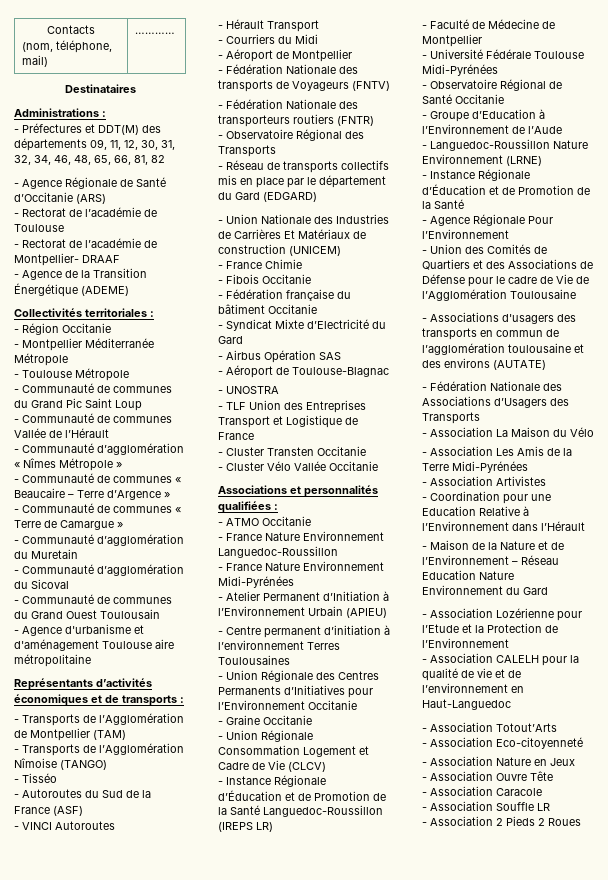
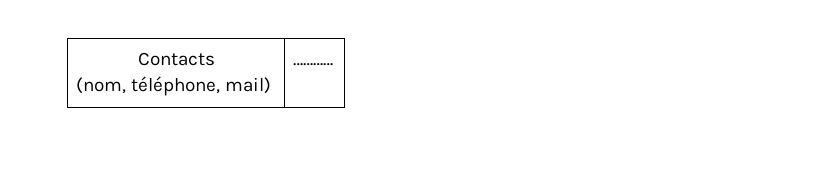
[64,84,136,93] [14,108,106,117] [14,123,161,135] [14,138,175,151] [14,155,165,165] [14,177,166,189] [14,192,106,204] [14,207,157,217] [14,224,64,232] [14,238,157,248] [14,253,120,266] [14,268,147,280] [14,283,129,297] [14,308,154,317] [14,323,111,335] [14,338,154,351] [14,353,68,366] [14,368,129,381] [14,383,172,393] [14,398,142,411] [14,413,172,423] [14,428,109,438] [14,443,184,455] [14,458,122,471] [14,473,181,483] [14,488,170,500] [14,503,181,513] [14,520,123,530] [14,534,184,546] [14,549,78,559] [14,564,184,576] [14,579,69,589] [14,594,172,604] [14,609,160,619] [14,624,144,636] [14,639,174,651] [14,654,91,667] [14,678,152,690] [14,694,184,706] [14,713,184,726] [14,728,126,741] [14,743,184,756] [14,758,107,770] [14,773,57,783] [14,789,151,798] [14,806,83,816] [14,821,115,830] [218,19,319,32] [218,34,318,44] [218,49,352,62] [218,64,358,74] [218,80,390,92] [218,99,358,109] [218,114,374,127] [218,129,364,141] [218,145,276,157] [218,160,389,173] [218,175,386,188] [218,192,317,202] [218,214,389,224] [218,229,366,239] [218,244,341,256] [218,259,302,269] [218,274,311,284] [218,289,351,301] [218,304,317,314] [218,319,386,331] [218,336,243,344] [218,350,341,363] [218,365,389,378] [218,386,279,394] [218,400,366,413] [218,415,358,428] [218,432,254,440] [218,446,366,456] [218,461,378,471] [218,485,378,497] [218,501,278,513] [218,516,311,526] [218,531,384,541] [218,546,338,558] [218,561,384,571] [218,576,294,588] [218,591,389,601] [218,606,387,618] [218,625,390,638] [218,640,340,650] [218,655,290,665] [218,670,379,682] [218,685,373,698] [218,700,357,710] [218,715,312,725] [218,730,313,742] [218,745,369,757] [218,760,326,772] [218,775,326,787] [218,790,386,801] [218,805,383,817] [218,822,273,832] [422,19,555,29] [422,34,482,47] [422,49,584,59] [422,64,498,76] [422,79,562,91] [422,94,504,104] [422,109,545,122] [422,124,562,134] [422,139,588,151] [422,154,542,166] [422,169,530,181] [422,184,590,195] [422,199,464,209] [422,214,553,226] [422,229,509,239] [422,244,547,254] [422,259,593,270] [422,274,589,287] [422,289,576,301] [422,312,576,324] [422,328,559,340] [422,343,584,355] [422,358,546,370] [422,381,562,391] [422,396,569,408] [422,412,480,424] [422,427,594,437] [422,446,572,456] [422,461,528,473] [422,476,546,486] [422,491,551,504] [422,506,529,516] [422,521,585,531] [422,540,564,550] [422,555,559,565] [422,570,514,580] [422,585,548,595] [422,608,582,621] [422,623,558,633] [422,638,509,648] [422,653,579,666] [422,668,521,681] [422,683,524,693] [422,699,511,710] [422,722,557,732] [422,737,583,749] [422,756,575,766] [422,771,553,781] [422,786,542,796] [422,801,550,811] [422,816,581,826] // Destinataires // Administrations : // - Préfectures et DDT(M) des départements 09, 11, 12, 30, 31, 32, 34, 46, 48, 65, 66, 81, 82 // - Agence Régionale de Santé d’Occitanie (ARS) // - Rectorat de l’académie de Toulouse // - Rectorat de l’académie de Montpellier- DRAAF // - Agence de la Transition Énergétique (ADEME) // Collectivités territoriales : // - Région Occitanie // - Montpellier Méditerranée Métropole // - Toulouse Métropole // - Communauté de communes du Grand Pic Saint Loup // - Communauté de communes Vallée de l’Hérault // - Communauté d’agglomération « Nîmes Métropole » // - Communauté de communes « Beaucaire – Terre d’Argence » // - Communauté de communes « Terre de Camargue » // - Communauté d’agglomération du Muretain // - Communauté d’agglomération du Sicoval // - Communauté de communes du Grand Ouest Toulousain // - Agence d'urbanisme et d'aménagement Toulouse aire métropolitaine // Représentants d’activités économiques et de transports : // - Transports de l’Agglomération de Montpellier (TAM) // - Transports de l’Agglomération Nîmoise (TANGO) // - Tisséo // - Autoroutes du Sud de la France (ASF) // - VINCI Autoroutes // - Hérault Transport // - Courriers du Midi // - Aéroport de Montpellier // - Fédération Nationale des transports de Voyageurs (FNTV) // - Fédération Nationale des transporteurs routiers (FNTR) // - Observatoire Régional des Transports // - Réseau de transports collectifs mis en place par le département du Gard (EDGARD) // - Union Nationale des Industries de Carrières Et Matériaux de construction (UNICEM) // - France Chimie // - Fibois Occitanie // - Fédération française du bâtiment Occitanie // - Syndicat Mixte d’Electricité du Gard // - Airbus Opération SAS // - Aéroport de Toulouse-Blagnac // - UNOSTRA // - TLF Union des Entreprises Transport et Logistique de France // - Cluster Transten Occitanie // - Cluster Vélo Vallée Occitanie // Associations et personnalités qualifiées : // - ATMO Occitanie // - France Nature Environnement Languedoc-Roussillon // - France Nature Environnement Midi-Pyrénées // - Atelier Permanent d’Initiation à l’Environnement Urbain (APIEU) // - Centre permanent d’initiation à l’environnement Terres Toulousaines // - Union Régionale des Centres Permanents d’Initiatives pour l’Environnement Occitanie // - Graine Occitanie // - Union Régionale Consommation Logement et Cadre de Vie (CLCV) // - Instance Régionale d’Éducation et de Promotion de la Santé Languedoc-Roussillon (IREPS LR) // - Faculté de Médecine de Montpellier // - Université Fédérale Toulouse Midi-Pyrénées // - Observatoire Régional de Santé Occitanie // - Groupe d’Education à l’Environnement de l’Aude // - Languedoc-Roussillon Nature Environnement (LRNE) // - Instance Régionale d’Éducation et de Promotion de la Santé // - Agence Régionale Pour l’Environnement // - Union des Comités de Quartiers et des Associations de Défense pour le cadre de Vie de l’Agglomération Toulousaine // - Associations d'usagers des transports en commun de l’agglomération toulousaine et des environs (AUTATE) // - Fédération Nationale des Associations d’Usagers des Transports // - Association La Maison du Vélo // - Association Les Amis de la Terre Midi-Pyrénées // - Association Artivistes // - Coordination pour une Education Relative à l’Environnement dans l’Hérault // - Maison de la Nature et de l’Environnement – Réseau Education Nature Environnement du Gard // - Association Lozérienne pour l’Etude et la Protection de l’Environnement // - Association CALELH pour la qualité de vie et de l’environnement en Haut-Languedoc // - Association Totout’Arts // - Association Eco-citoyenneté // - Association Nature en Jeux // - Association Ouvre Tête // - Association Caracole // - Association Souffle LR // - Association 2 Pieds 2 Roues -> (334, 64) none

